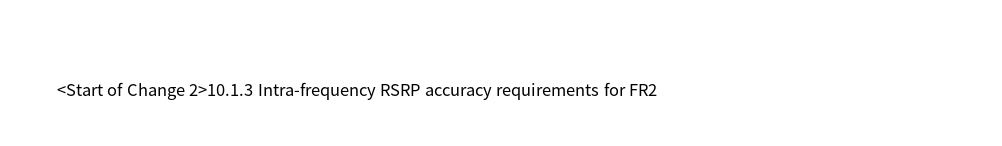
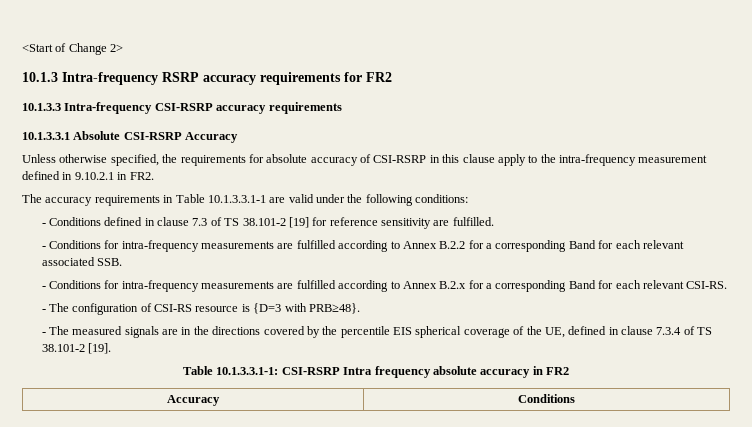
[189,84,254,96] 2>10.1.3 -> [110,44,124,52] [22,72,58,82] 2> // 10.1.3
(658, 90) none -> [22,102,342,114] [22,131,239,143] [22,154,708,166] [22,171,154,180] [22,194,469,206] [41,217,494,229] [41,240,684,252] [41,257,122,266] [41,280,728,292] [41,303,360,315] [41,326,713,338] [41,343,111,354] [183,366,569,378] [167,395,220,406] [518,394,575,403] // 10.1.3.3 Intra-frequency CSI-RSRP accuracy requirements // 10.1.3.3.1 Absolute CSI-RSRP Accuracy // Unless otherwise specified, the requirements for absolute accuracy of CSI-RSRP in this clause apply to the intra-frequency measurement defined in 9.10.2.1 in FR2. // The accuracy requirements in Table 10.1.3.3.1-1 are valid under the following conditions: // - Conditions defined in clause 7.3 of TS 38.101-2 [19] for reference sensitivity are fulfilled. // - Conditions for intra-frequency measurements are fulfilled according to Annex B.2.2 for a corresponding Band for each relevant associated SSB. // - Conditions for intra-frequency measurements are fulfilled according to Annex B.2.x for a corresponding Band for each relevant CSI-RS. // - The configuration of CSI-RS resource is {D=3 with PRB≥48}. // - The measured signals are in the directions covered by the percentile EIS spherical coverage of the UE, defined in clause 7.3.4 of TS 38.101-2 [19]. // Table 10.1.3.3.1-1: CSI-RSRP Intra frequency absolute accuracy in FR2 // Accuracy | Conditions

